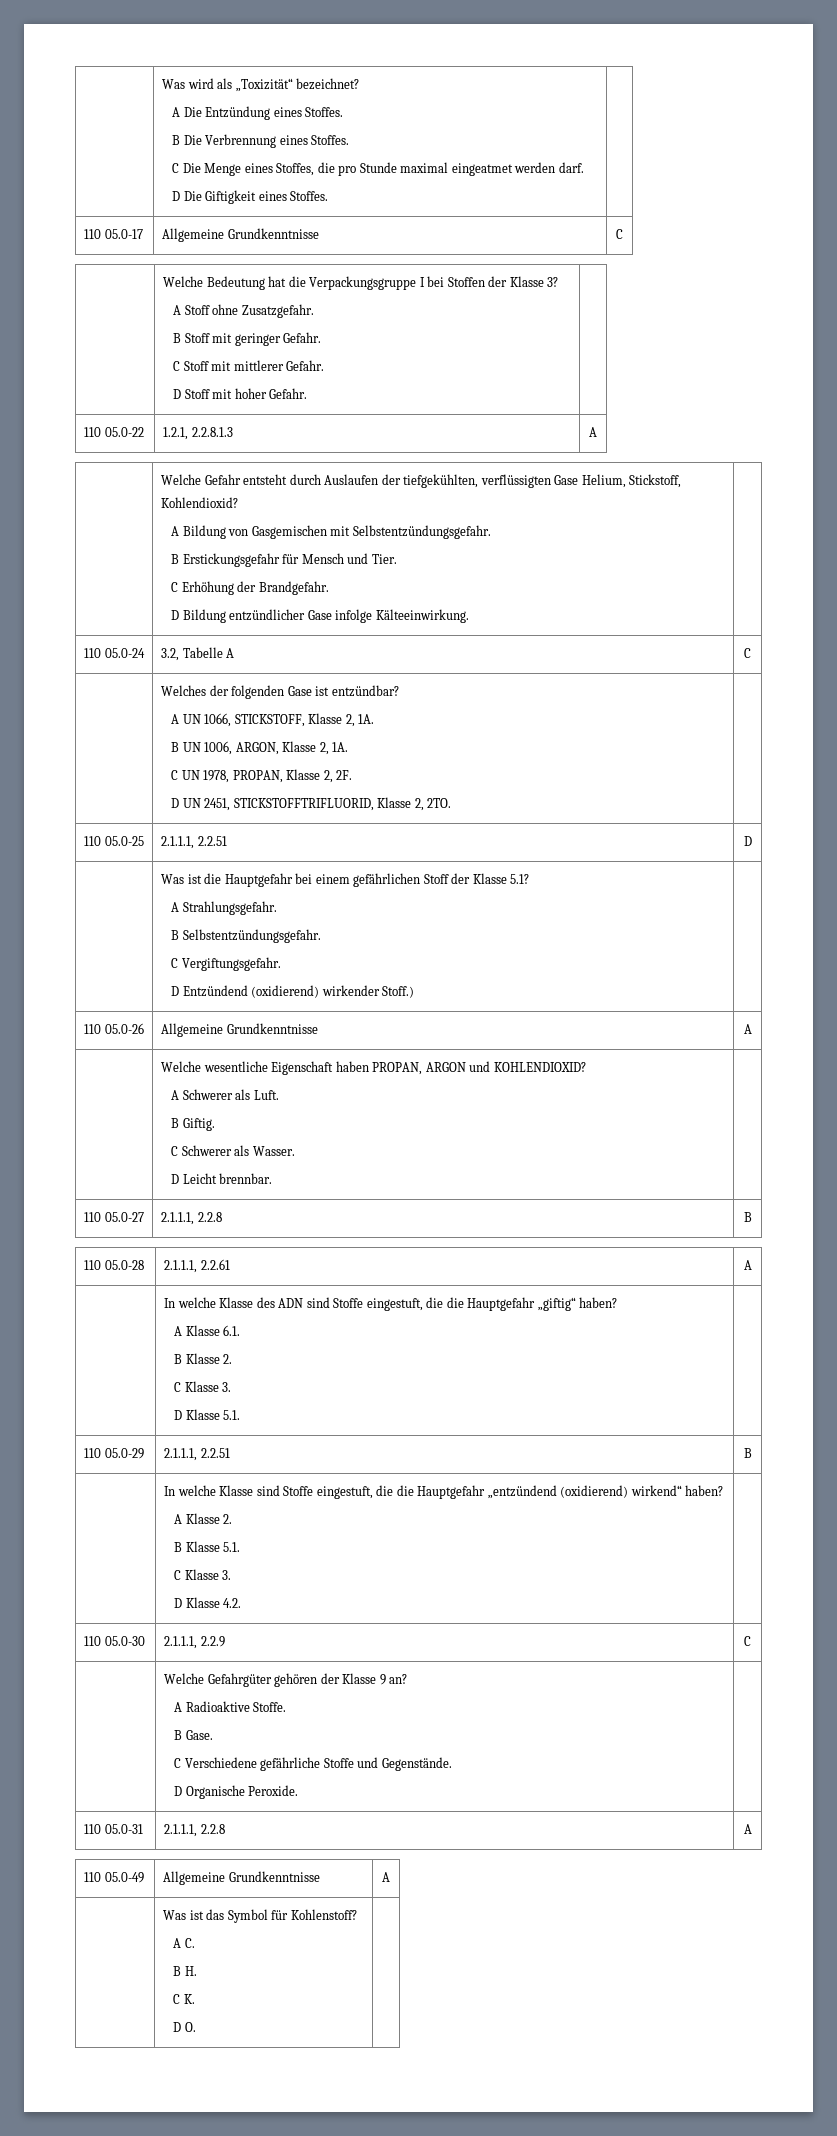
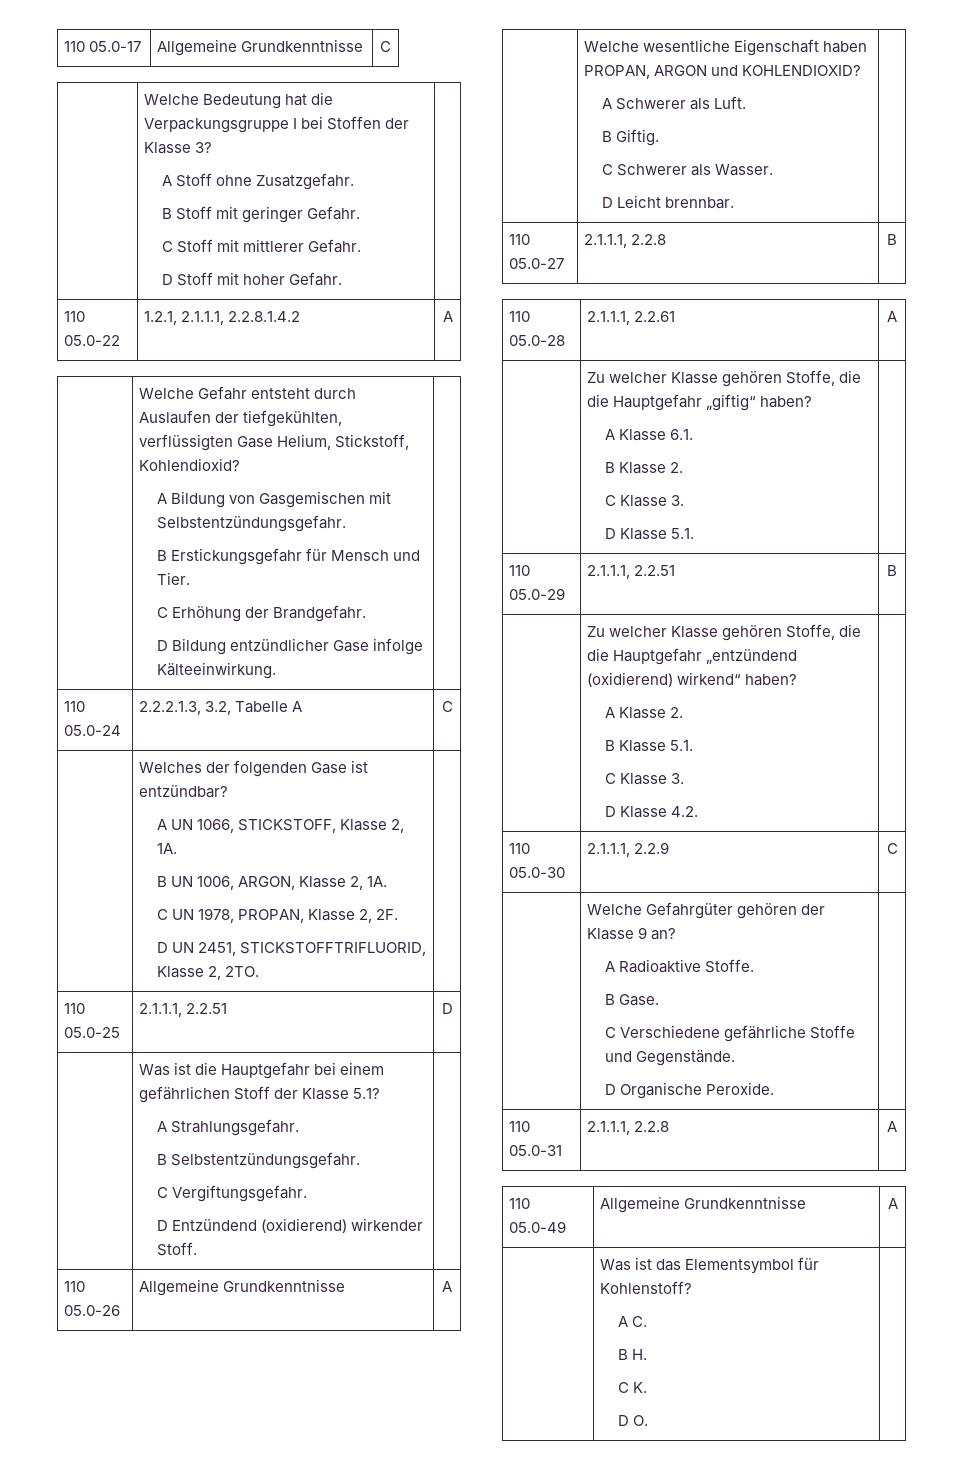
[162,78,360,92] [172,106,344,120] [172,134,350,148] [172,162,584,176] [172,190,329,204] | Was wird als „Toxizität“ bezeichnet? // A Die Entzündung eines Stoffes. // B Die Verbrennung eines Stoffes. // C Die Menge eines Stoffes, die pro Stunde maximal eingeatmet werden darf. // D Die Giftigkeit eines Stoffes. | // -> (64, 46) none
[191,427,233,437] 2.2.8.1.3 -> [181,311,301,325] 2.1.1.1, 2.2.8.1.4.2
(145, 653) none -> [139,701,202,715] 2.2.2.1.3,
[382,986,415,998] Stoff.) -> [156,1242,197,1256] Stoff.
[164,1297,423,1311] In welche Klasse des ADN sind Stoffe eingestuft, -> [587,370,836,387] Zu welcher Klasse gehören Stoffe,
[164,1485,373,1499] In welche Klasse sind Stoffe eingestuft, -> [587,624,836,641] Zu welcher Klasse gehören Stoffe,
[227,1909,268,1923] Symbol -> [685,1259,795,1274] Elementsymbol

